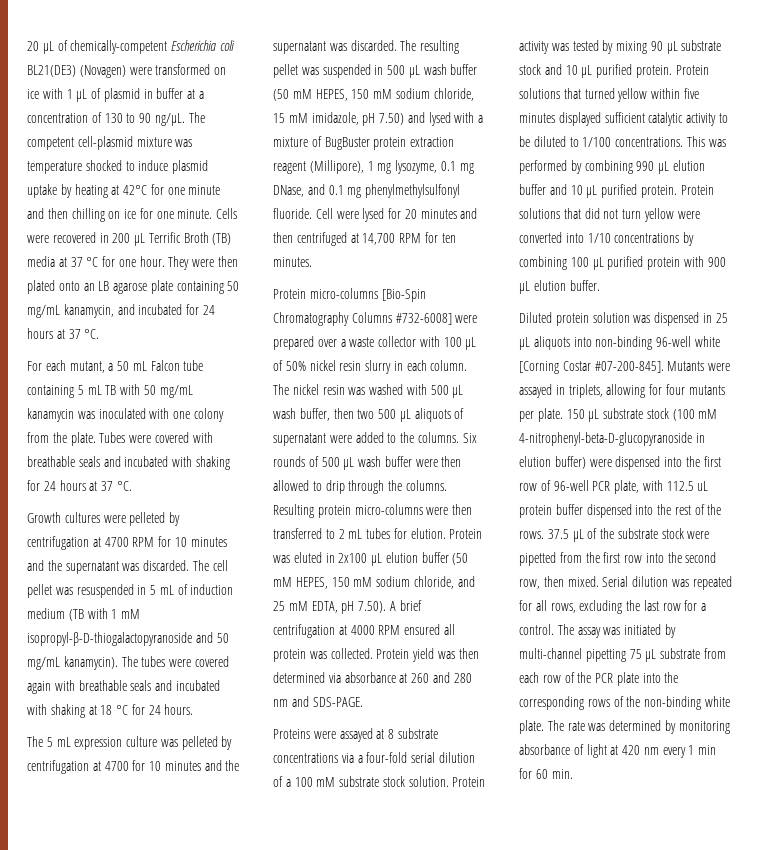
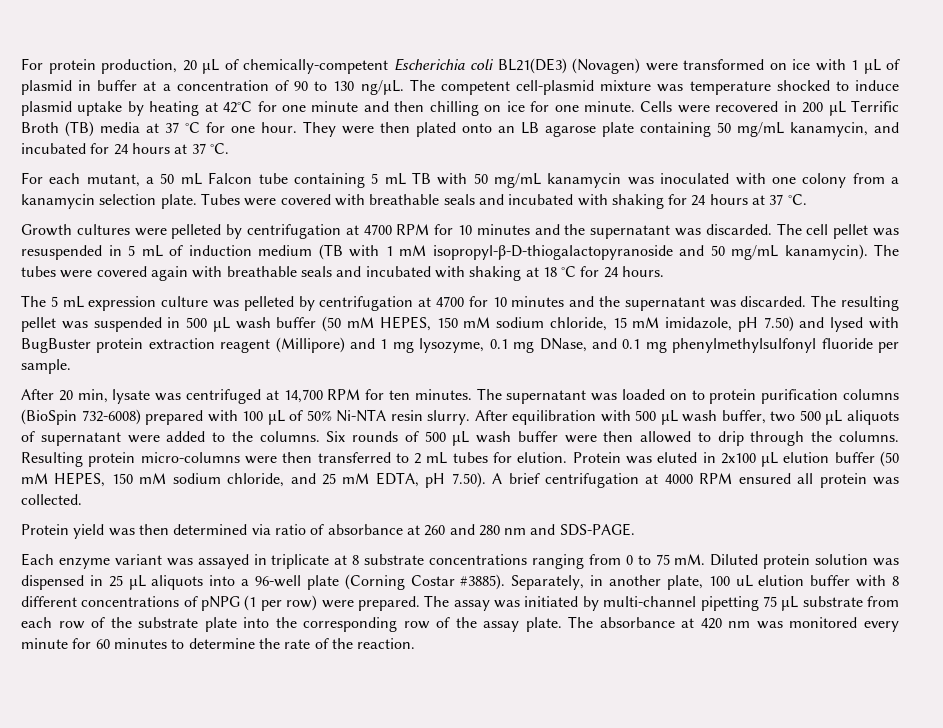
(27, 46) none -> [21,58,177,74] For protein production,
[104,113,152,123] 130 to 90 -> [294,81,355,91] 90 to 130
[52,432,67,443] the -> [891,177,900,184] [21,194,157,209] a kanamycin selection
[478,115,484,123] [273,136,322,147] a mixture of -> (899, 323) none
[309,160,364,174] (Millipore), -> [275,337,376,353] (Millipore) and
[273,208,478,222] [273,232,293,243] fluoride. Cell were lysed for 20 minutes and then -> [821,338,899,353] [21,359,71,374] [21,389,182,404] fluoride per sample. // After 20 min, lysate was
[273,288,426,302] [273,312,478,326] [273,336,417,350] // Protein micro-columns [Bio-Spin Chromatography Columns #732-6008] were prepared over a waste collector -> [476,388,899,404] [21,409,204,425] The supernatant was loaded on to protein purification columns (BioSpin 732-6008) prepared
[309,360,468,374] [273,384,404,395] nickel resin slurry in each column. The nickel resin was washed -> [336,409,597,425] Ni-NTA resin slurry. After equilibration
[333,408,354,419] then -> (766, 417) none
(373, 653) none -> (82, 499) //
(341, 678) none -> [274,524,325,535] ratio of
[273,728,438,742] [273,752,475,763] [273,776,486,787] [519,40,722,54] [519,64,709,78] [519,88,699,102] [519,112,728,126] [519,136,726,147] [519,160,705,174] [519,184,714,198] [519,208,700,222] [519,232,695,246] [519,256,726,270] [519,280,600,294] Proteins were assayed at 8 substrate concentrations via a four-fold serial dilution of a 100 mM substrate stock solution. Protein activity was tested by mixing 90 μL substrate stock and 10 μL purified protein. Protein solutions that turned yellow within five minutes displayed sufficient catalytic activity to be diluted to 1/100 concentrations. This was performed by combining 990 μL elution buffer and 10 μL purified protein. Protein solutions that did not turn yellow were converted into 1/10 concentrations by combining 100 μL purified protein with 900 μL elution buffer. // -> [21,553,706,569] Each enzyme variant was assayed in triplicate at 8 substrate concentrations ranging from 0 to 75 mM.
[595,336,720,350] [519,361,731,374] [519,384,725,398] [519,408,718,422] [519,432,705,446] [519,456,721,470] [519,480,709,494] [519,504,722,518] [519,528,710,542] [519,552,717,566] [519,576,732,590] [519,600,707,614] [519,624,554,635] non-binding 96-well white [Corning Costar #07-200-845]. Mutants were assayed in triplets, allowing for four mutants per plate. 150 μL substrate stock (100 mM 4-nitrophenyl-beta-D-glucopyranoside in elution buffer) were dispensed into the first row of 96-well PCR plate, with 112.5 uL protein buffer dispensed into the rest of the rows. 37.5 μL of the substrate stock were pipetted from the first row into the second row, then mixed. Serial dilution was repeated for all rows, excluding the last row for a control. -> [241,574,900,590] [21,595,420,611] a 96-well plate (Corning Costar #3885). Separately, in another plate, 100 uL elution buffer with 8 different concentrations of pNPG (1 per row) were prepared.
[595,673,614,683] PCR -> [138,617,199,628] substrate
[587,696,730,710] [519,720,730,734] [519,744,717,758] [519,768,573,779] rows of the non-binding white plate. The rate was determined by monitoring absorbance of light at 420 nm every 1 min for 60 min. -> [403,616,899,632] [21,638,416,649] row of the assay plate. The absorbance at 420 nm was monitored every minute for 60 minutes to determine the rate of the reaction.

